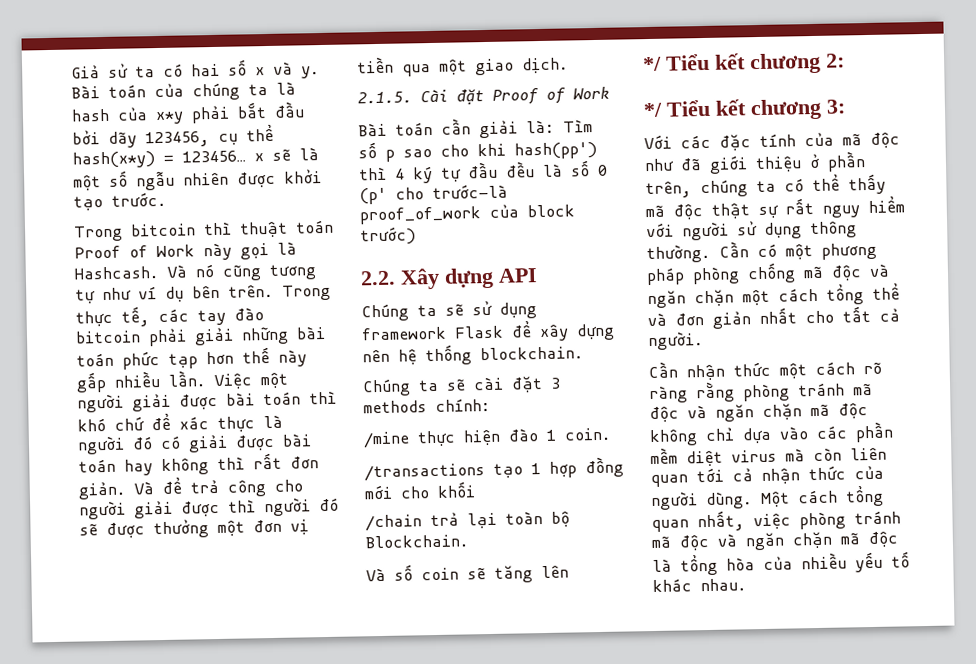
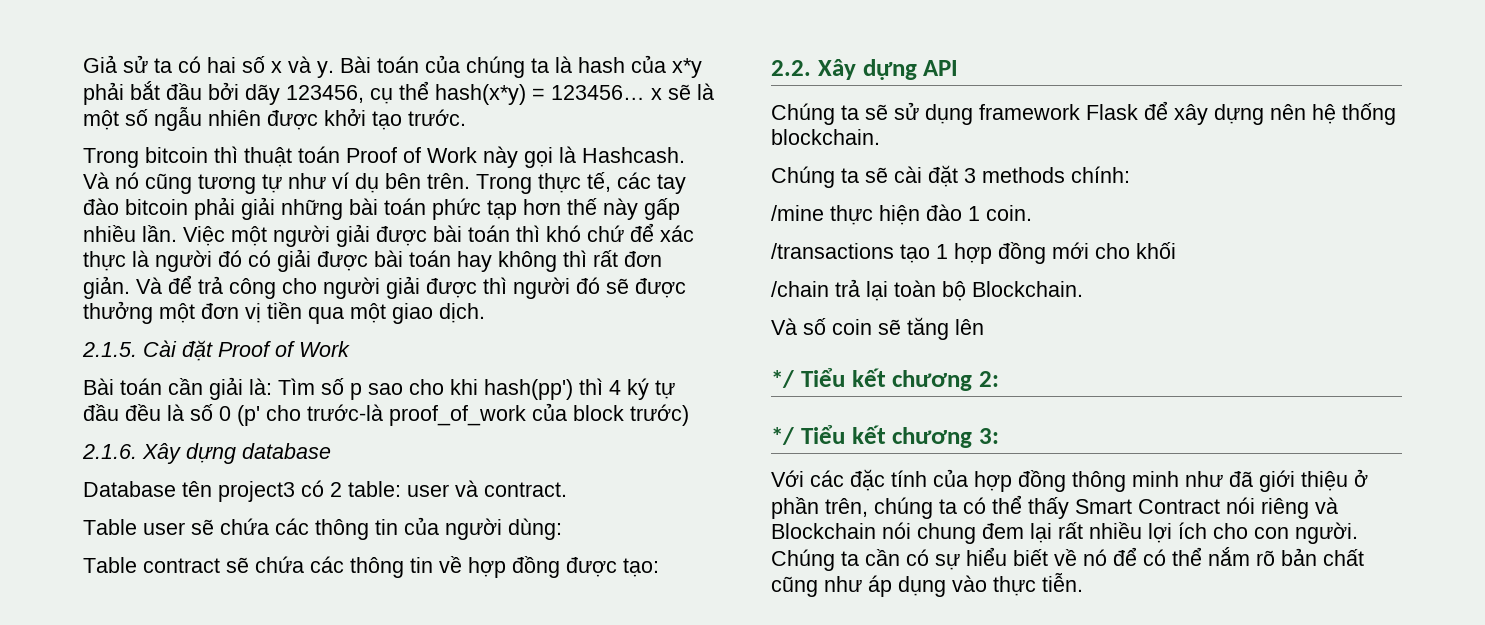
(416, 236) none -> [82,443,331,464] [83,480,567,502] [83,517,562,540] [83,556,659,578] // 2.1.6. Xây dựng database // Database tên project3 có 2 table: user và contract. // Table user sẽ chứa các thông tin của người dùng: // Table contract sẽ chứa các thông tin về hợp đồng được tạo:
[842,132,900,148] mã độc -> [974,470,1179,492] hợp đồng thông minh
[645,195,905,220] [646,221,857,241] [646,241,877,264] [646,262,890,286] [647,282,900,309] [647,305,900,329] [648,331,704,351] [648,361,882,381] [649,381,873,404] [649,403,868,423] [649,421,894,447] [650,447,887,467] [650,465,884,488] [650,484,884,511] [651,510,901,533] [651,531,898,551] [652,551,910,576] [652,578,747,593] mã độc thật sự rất nguy hiểm với người sử dụng thông thường. Cần có một phương pháp phòng chống mã độc và ngăn chặn một cách tổng thể và đơn giản nhất cho tất cả người. // Cần nhận thức một cách rõ ràng rằng phòng tránh mã độc và ngăn chặn mã độc không chỉ dựa vào các phần mềm diệt virus mà còn liên quan tới cả nhận thức của người dùng. Một cách tổng quan nhất, việc phòng tránh mã độc và ngăn chặn mã độc là tổng hòa của nhiều yếu tố khác nhau. -> [1075,497,1338,519] [771,522,1358,544] [771,547,1364,571] [771,573,1083,597] Smart Contract nói riêng và Blockchain nói chung đem lại rất nhiều lợi ích cho con người. Chúng ta cần có sự hiểu biết về nó để có thể nắm rõ bản chất cũng như áp dụng vào thực tiễn.

